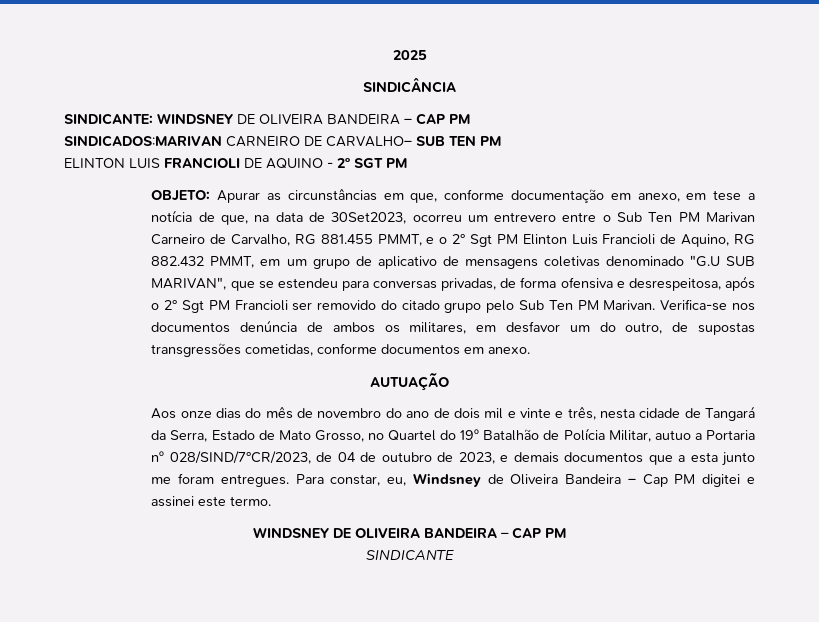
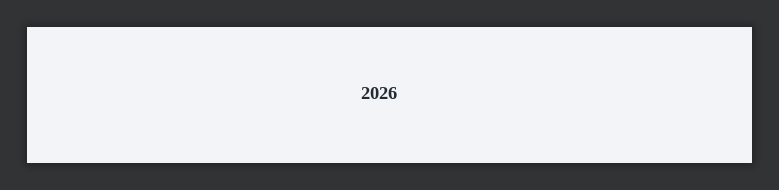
[392,50,427,60] [363,78,456,93] [64,113,470,125] [64,135,501,147] [64,157,407,169] [151,189,755,203] [151,210,755,225] [151,234,755,247] [151,255,755,269] [151,276,755,291] [151,299,755,313] [151,320,755,335] [151,343,531,357] [370,372,449,390] [151,406,755,421] [151,428,755,442] [151,451,755,466] [151,473,755,487] [151,496,272,507] [253,527,566,539] [366,549,454,561] 2025 // SINDICÂNCIA // SINDICANTE: WINDSNEY DE OLIVEIRA BANDEIRA – CAP PM // SINDICADOS:MARIVAN CARNEIRO DE CARVALHO– SUB TEN PM // ELINTON LUIS FRANCIOLI DE AQUINO - 2º SGT PM // OBJETO: Apurar as circunstâncias em que, conforme documentação em anexo, em tese a notícia de que, na data de 30Set2023, ocorreu um entrevero entre o Sub Ten PM Marivan Carneiro de Carvalho, RG 881.455 PMMT, e o 2° Sgt PM Elinton Luis Francioli de Aquino, RG 882.432 PMMT, em um grupo de aplicativo de mensagens coletivas denominado "G.U SUB MARIVAN", que se estendeu para conversas privadas, de forma ofensiva e desrespeitosa, após o 2° Sgt PM Francioli ser removido do citado grupo pelo Sub Ten PM Marivan. Verifica-se nos documentos denúncia de ambos os militares, em desfavor um do outro, de supostas transgressões cometidas, conforme documentos em anexo. // AUTUAÇÃO // Aos onze dias do mês de novembro do ano de dois mil e vinte e três, nesta cidade de Tangará da Serra, Estado de Mato Grosso, no Quartel do 19º Batalhão de Polícia Militar, autuo a Portaria nº 028/SIND/7°CR/2023, de 04 de outubro de 2023, e demais documentos que a esta junto me foram entregues. Para constar, eu, Windsney de Oliveira Bandeira – Cap PM digitei e assinei este termo. // WINDSNEY DE OLIVEIRA BANDEIRA – CAP PM // SINDICANTE -> [361,87,397,99] 2026

